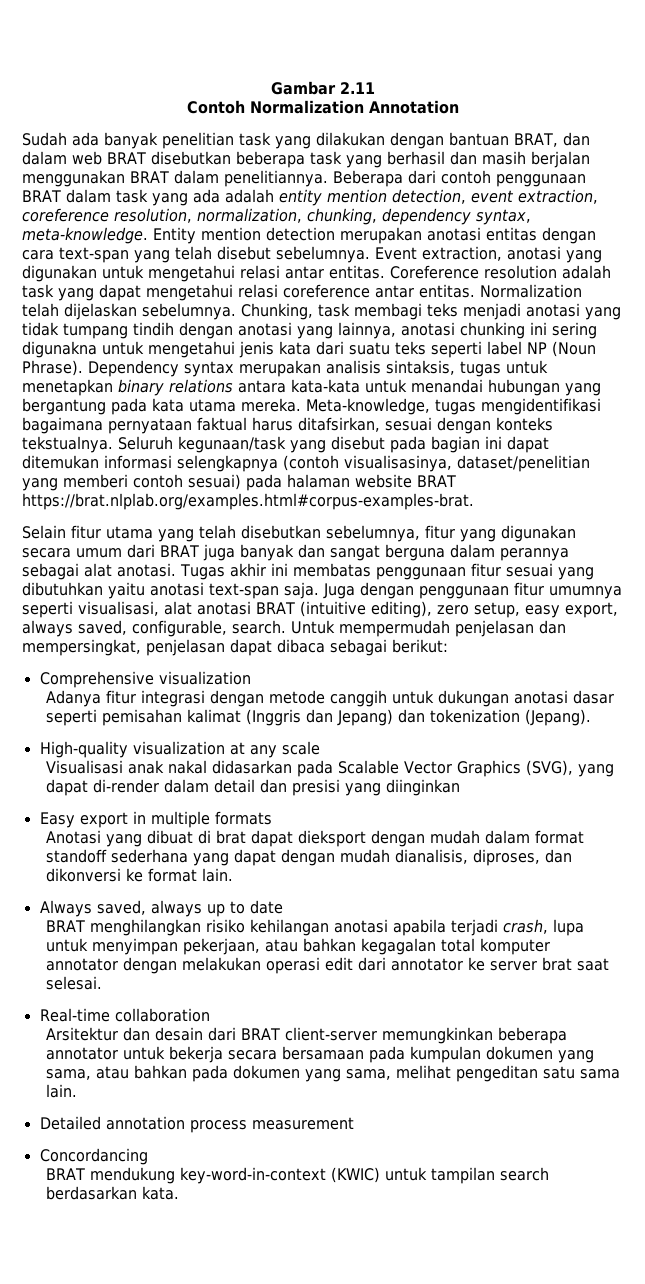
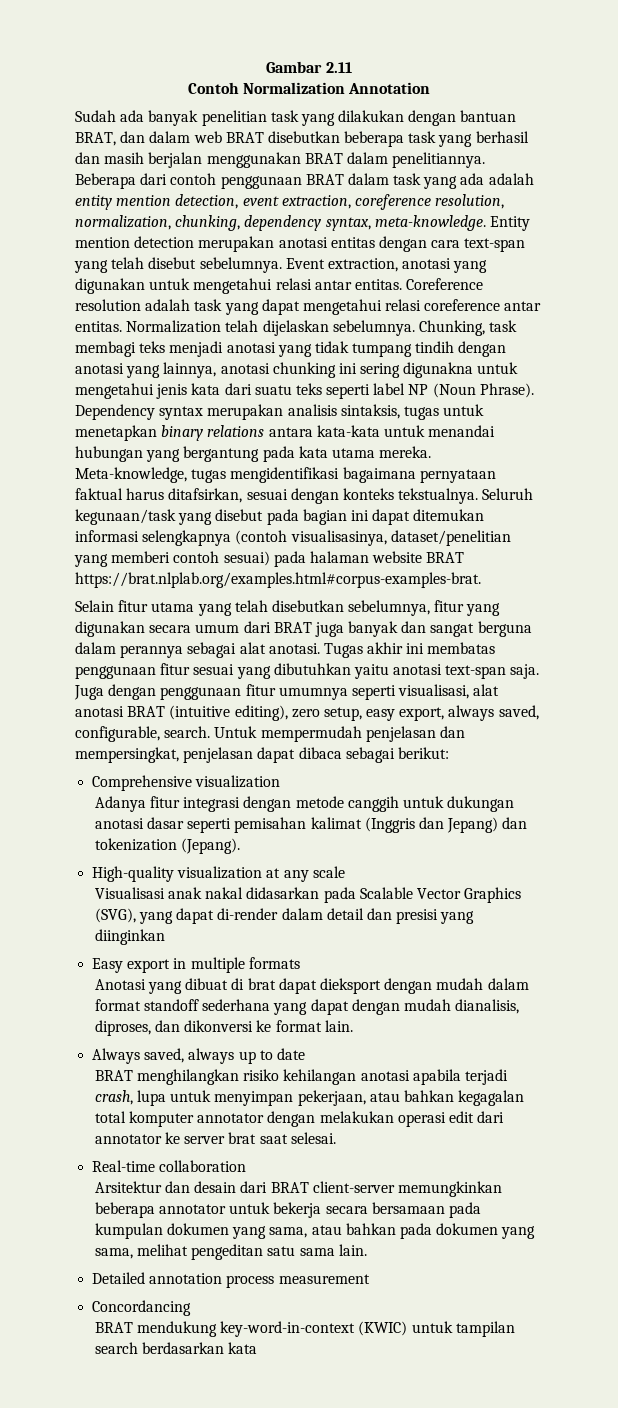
[142,1186,180,1200] kata. -> [228,1342,258,1354] kata

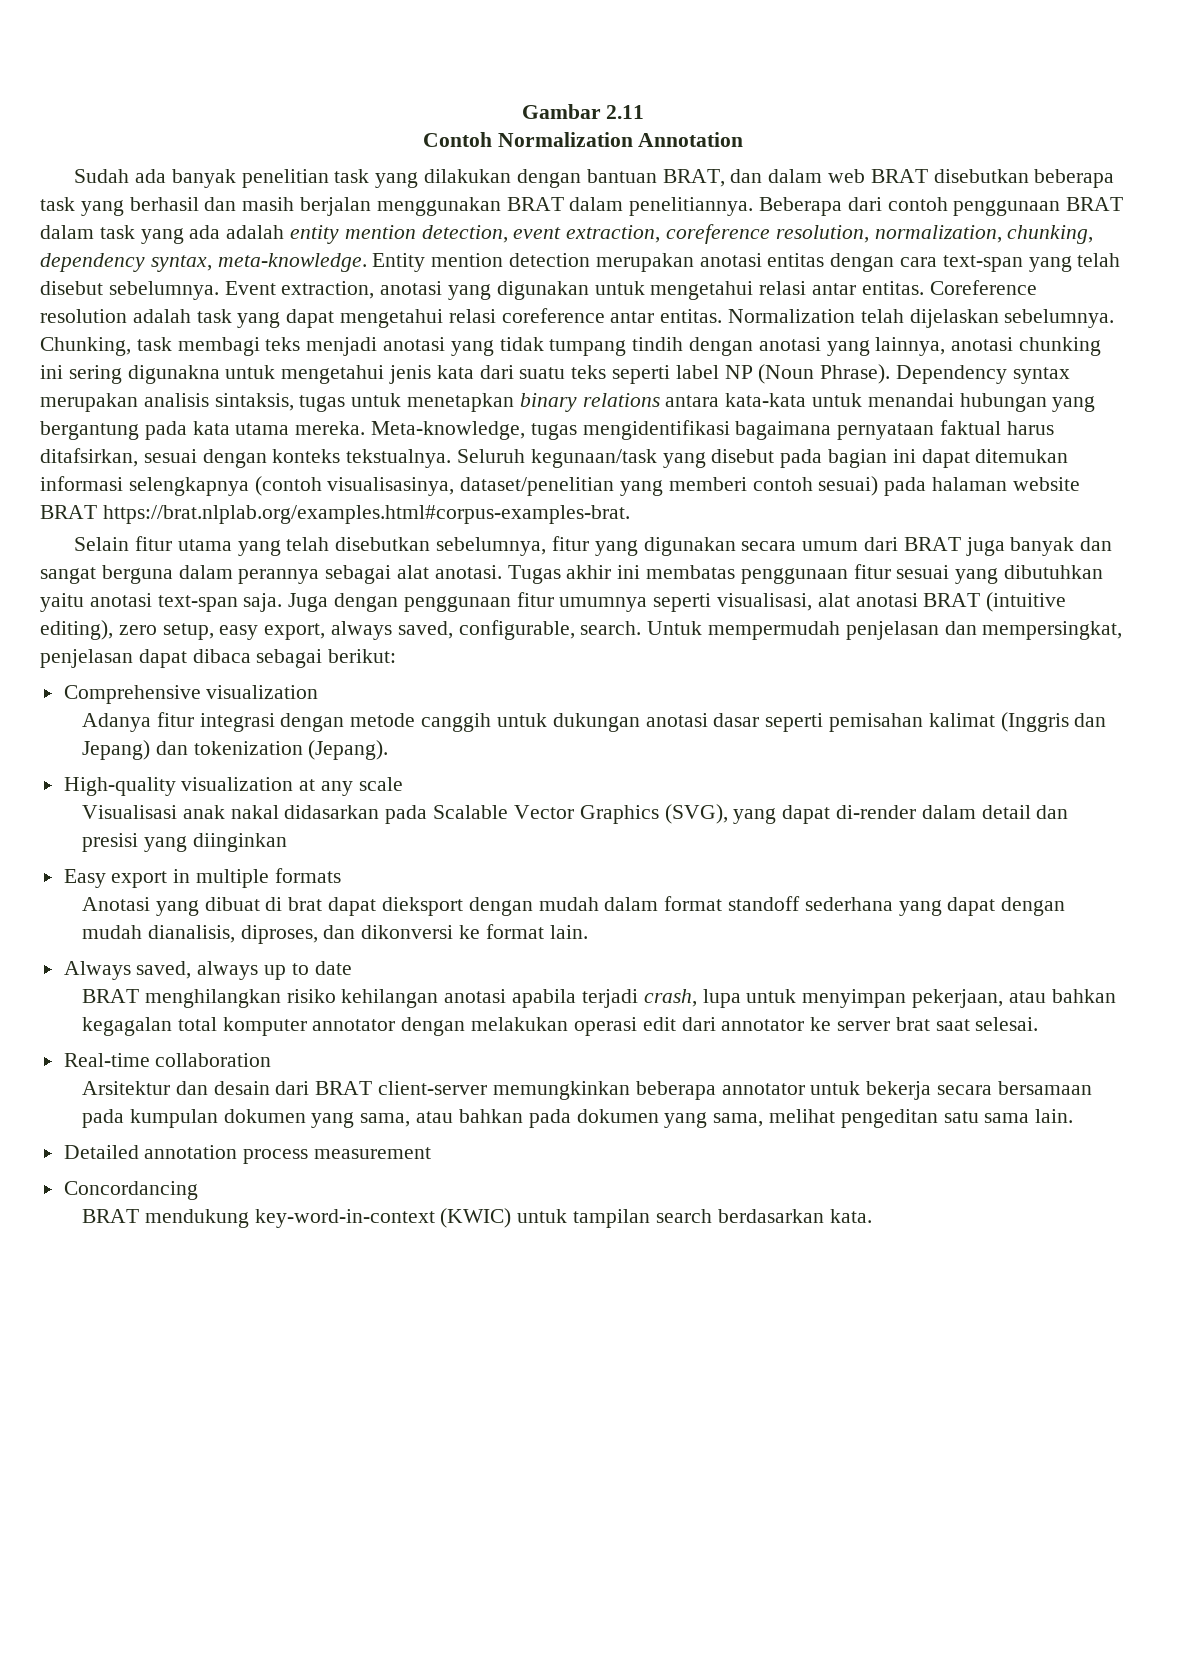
[228,1342,258,1354] kata -> [829,1209,872,1223] kata.

